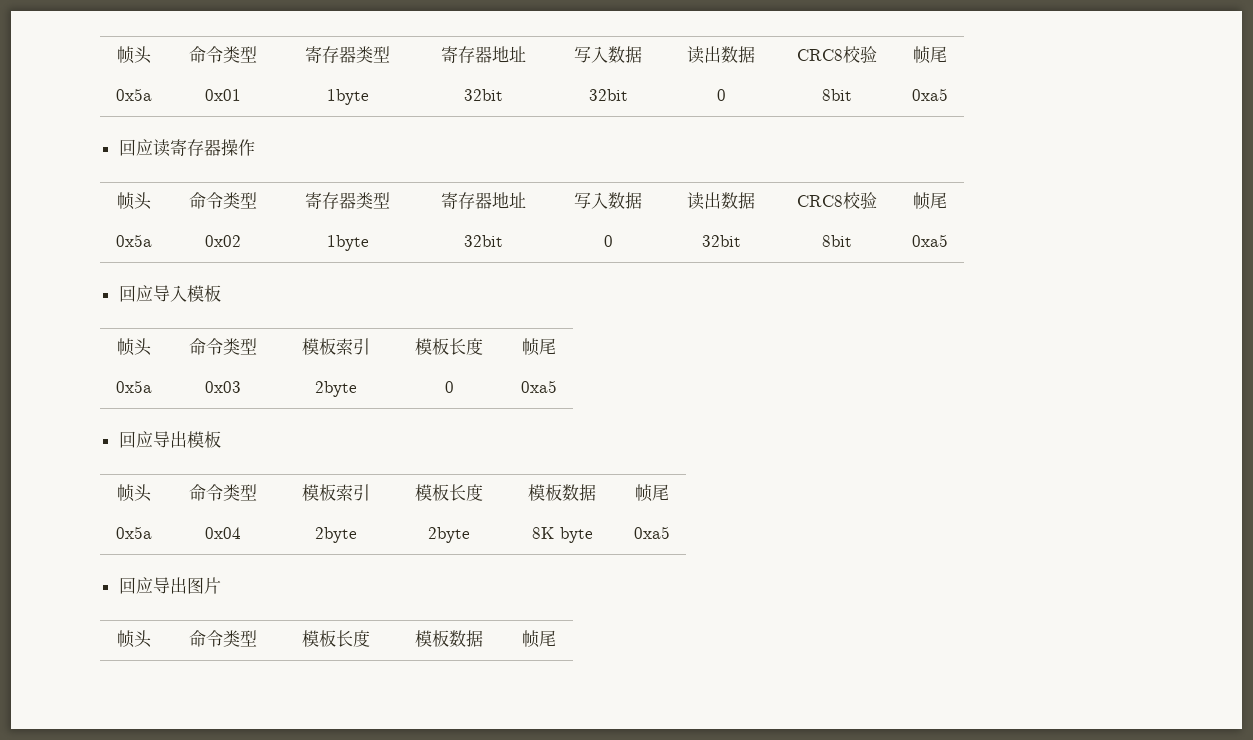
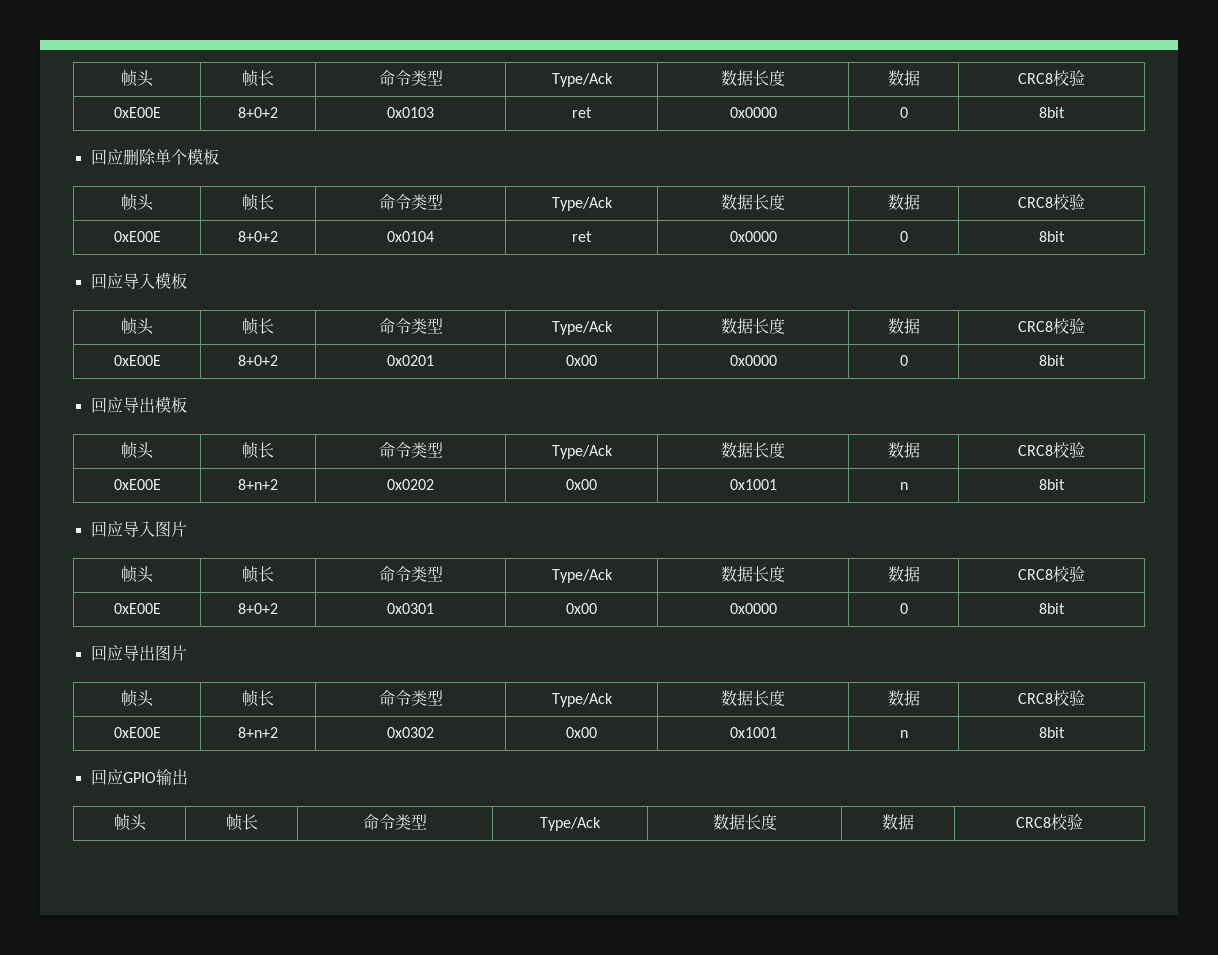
[116,46,152,64] [189,46,257,63] [305,46,390,63] [441,46,526,63] [574,46,642,63] [687,46,755,64] [797,46,877,63] [913,46,947,64] [115,88,152,101] [205,89,241,101] [326,89,369,105] [464,89,503,101] [588,89,628,101] [716,89,726,101] [822,89,852,101] [912,88,948,101] [118,139,255,157] [116,192,152,210] [189,192,257,209] [305,192,390,209] [441,192,526,209] [574,192,642,209] [687,192,755,210] [797,192,877,209] [913,192,947,210] [115,234,152,247] [205,235,241,247] [326,235,369,251] [464,235,503,247] [603,235,613,247] [701,235,741,247] [822,235,852,247] [912,234,948,247] 帧头 | 命令类型 | 寄存器类型 | 寄存器地址 | 写入数据 | 读出数据 | CRC8校验 | 帧尾 // 0x5a | 0x01 | 1byte | 32bit | 32bit | 0 | 8bit | 0xa5 // 回应读寄存器操作 // 帧头 | 命令类型 | 寄存器类型 | 寄存器地址 | 写入数据 | 读出数据 | CRC8校验 | 帧尾 // 0x5a | 0x02 | 1byte | 32bit | 0 | 32bit | 8bit | 0xa5 -> [121,70,154,87] [242,70,274,87] [378,70,443,86] [551,73,613,87] [721,70,785,86] [887,70,920,86] [1018,70,1085,86] [113,107,161,118] [238,107,278,118] [387,107,434,118] [572,107,592,118] [729,107,777,118] [899,107,908,118] [1039,107,1065,118] [90,148,219,165] [121,194,154,211] [242,194,274,211] [378,194,443,210] [551,197,613,211] [721,194,785,210] [887,194,920,210] [1018,194,1085,210] [113,231,161,242] [238,231,278,242] [387,231,434,242] [572,231,592,242] [729,231,777,242] [899,231,908,242] [1039,231,1065,242] 帧头 | 帧长 | 命令类型 | Type/Ack | 数据长度 | 数据 | CRC8校验 // 0xE00E | 8+0+2 | 0x0103 | ret | 0x0000 | 0 | 8bit // 回应删除单个模板 // 帧头 | 帧长 | 命令类型 | Type/Ack | 数据长度 | 数据 | CRC8校验 // 0xE00E | 8+0+2 | 0x0104 | ret | 0x0000 | 0 | 8bit
[189,338,257,355] [302,338,370,355] [415,338,483,355] [522,338,556,356] [115,380,152,393] [205,381,241,393] [315,381,357,397] [444,381,454,393] [521,380,557,393] | 命令类型 | 模板索引 | 模板长度 | 帧尾 // 0x5a | 0x03 | 2byte | 0 | 0xa5 -> [242,318,274,335] [378,318,443,334] [551,321,613,335] [721,318,785,334] [887,318,920,334] [1018,318,1085,334] [113,355,161,366] [238,355,278,366] [387,355,434,366] [566,355,597,366] [729,355,777,366] [899,355,908,366] [1039,355,1065,366] | 帧长 | 命令类型 | Type/Ack | 数据长度 | 数据 | CRC8校验 // 0xE00E | 8+0+2 | 0x0201 | 0x00 | 0x0000 | 0 | 8bit
[189,484,257,501] [302,484,370,501] [415,484,483,501] [528,484,596,501] [635,484,669,502] [115,526,152,539] [205,527,241,539] [315,527,357,543] [428,527,470,543] [531,527,593,543] [634,526,670,539] | 命令类型 | 模板索引 | 模板长度 | 模板数据 | 帧尾 // 0x5a | 0x04 | 2byte | 2byte | 8K byte | 0xa5 -> [242,442,274,459] [378,442,443,458] [551,445,613,459] [721,442,785,458] [887,442,920,458] [1018,442,1085,458] [113,479,161,490] [238,479,278,490] [387,479,434,490] [566,479,597,490] [729,479,777,490] [899,482,908,490] [1039,479,1065,490] [90,521,187,537] [121,566,154,583] [242,566,274,583] [378,566,443,582] [551,569,613,583] [721,566,785,582] [887,566,920,582] [1018,566,1085,582] [113,603,161,614] [238,603,278,614] [387,603,434,614] [566,603,597,614] [729,603,777,614] [899,603,908,614] [1039,603,1065,614] | 帧长 | 命令类型 | Type/Ack | 数据长度 | 数据 | CRC8校验 // 0xE00E | 8+n+2 | 0x0202 | 0x00 | 0x1001 | n | 8bit // 回应导入图片 // 帧头 | 帧长 | 命令类型 | Type/Ack | 数据长度 | 数据 | CRC8校验 // 0xE00E | 8+0+2 | 0x0301 | 0x00 | 0x0000 | 0 | 8bit
[189,630,257,647] [302,630,370,647] [415,630,483,647] [522,630,556,648] | 命令类型 | 模板长度 | 模板数据 | 帧尾 -> [242,690,274,707] [378,690,443,706] [551,693,613,707] [721,690,785,706] [887,690,920,706] [1018,690,1085,706] [113,727,161,738] [238,727,278,738] [387,727,434,738] [566,727,597,738] [729,727,777,738] [899,730,908,738] [1039,727,1065,738] [90,769,188,785] [113,814,147,831] [225,814,258,831] [363,814,427,830] [540,817,601,831] [712,814,777,830] [882,814,914,830] [1016,814,1083,830] | 帧长 | 命令类型 | Type/Ack | 数据长度 | 数据 | CRC8校验 // 0xE00E | 8+n+2 | 0x0302 | 0x00 | 0x1001 | n | 8bit // 回应GPIO输出 // 帧头 | 帧长 | 命令类型 | Type/Ack | 数据长度 | 数据 | CRC8校验

